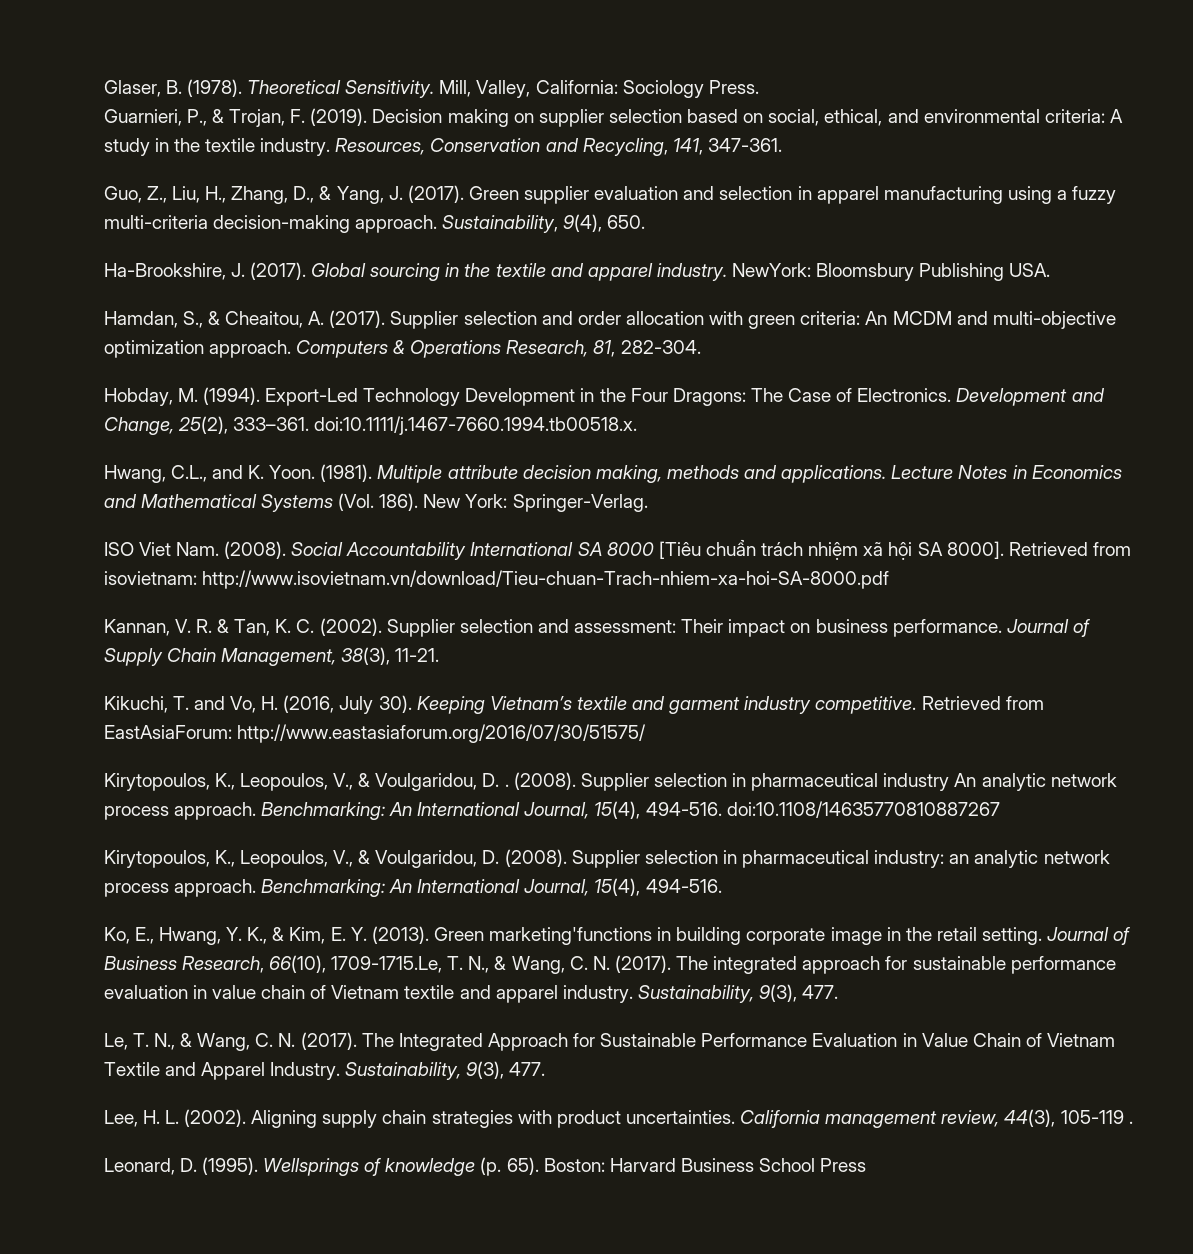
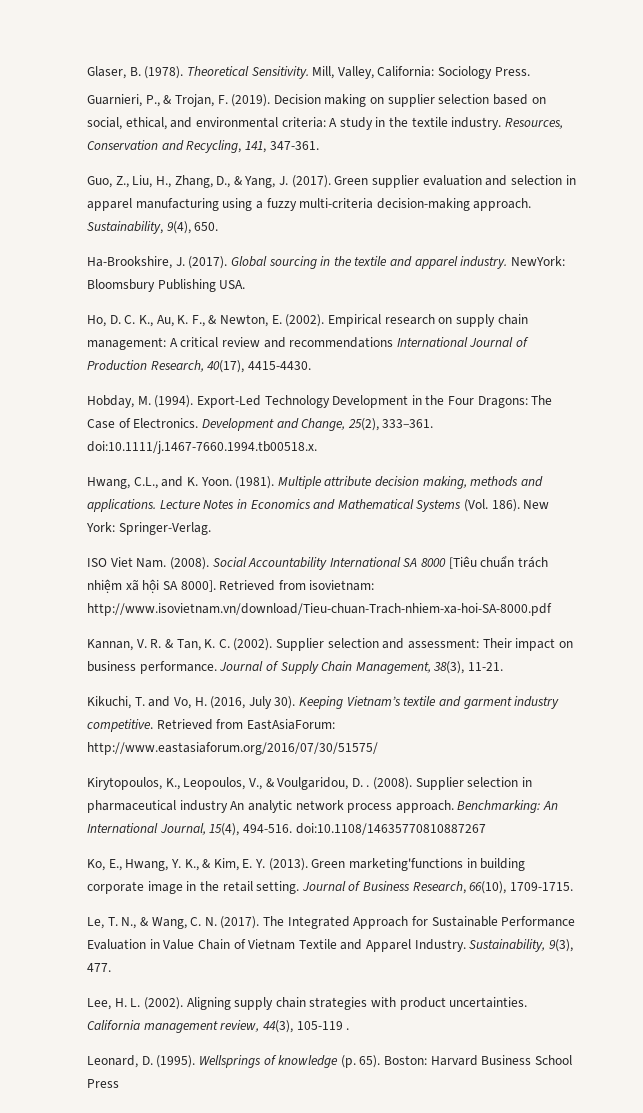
[103,310,1116,329] [103,340,701,358] Hamdan, S., & Cheaitou, A. (2017). Supplier selection and order allocation with green criteria: An MCDM and multi-objective optimization approach. Computers & Operations Research, 81, 282-304. -> [86,314,528,327] [86,337,530,350] [86,360,311,373] Ho, D. C. K., Au, K. F., & Newton, E. (2002). Empirical research on supply chain management: A critical review and recommendations International Journal of Production Research, 40(17), 4415-4430.
[103,849,1110,868] [103,878,722,897] // Kirytopoulos, K., Leopoulos, V., & Voulgaridou, D. (2008). Supplier selection in pharmaceutical industry: an analytic network process approach. Benchmarking: An International Journal, 15(4), 494-516. -> (486, 829) none
[331,955,1116,974] [103,984,839,1003] 1709-1715.Le, T. N., & Wang, C. N. (2017). The integrated approach for sustainable performance evaluation in value chain of Vietnam textile and apparel industry. Sustainability, 9(3), 477. -> [510,882,574,891] 1709-1715.

